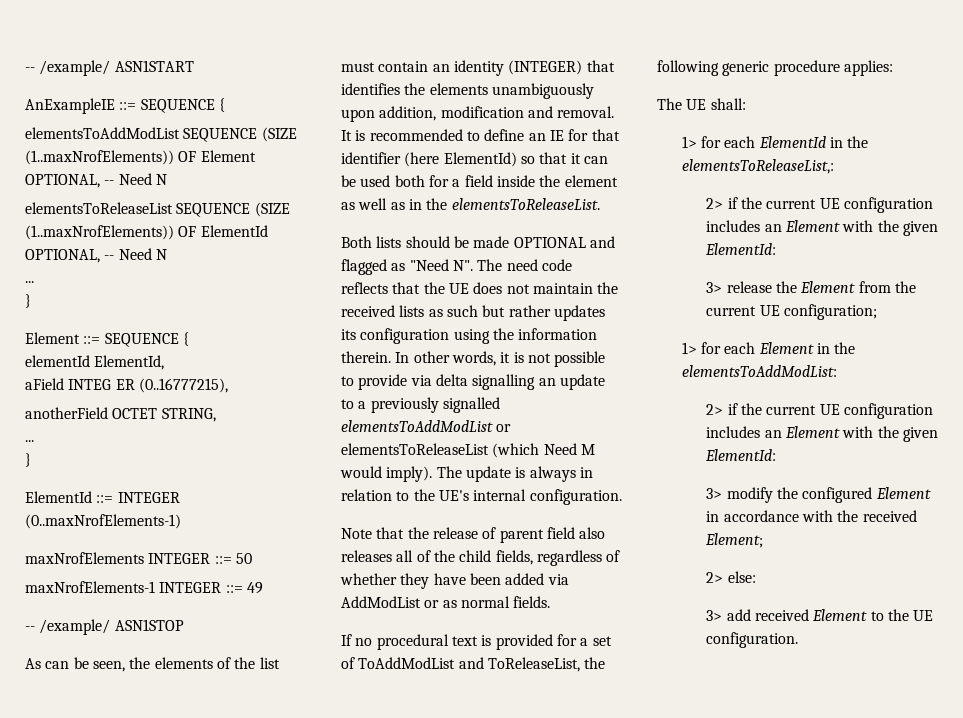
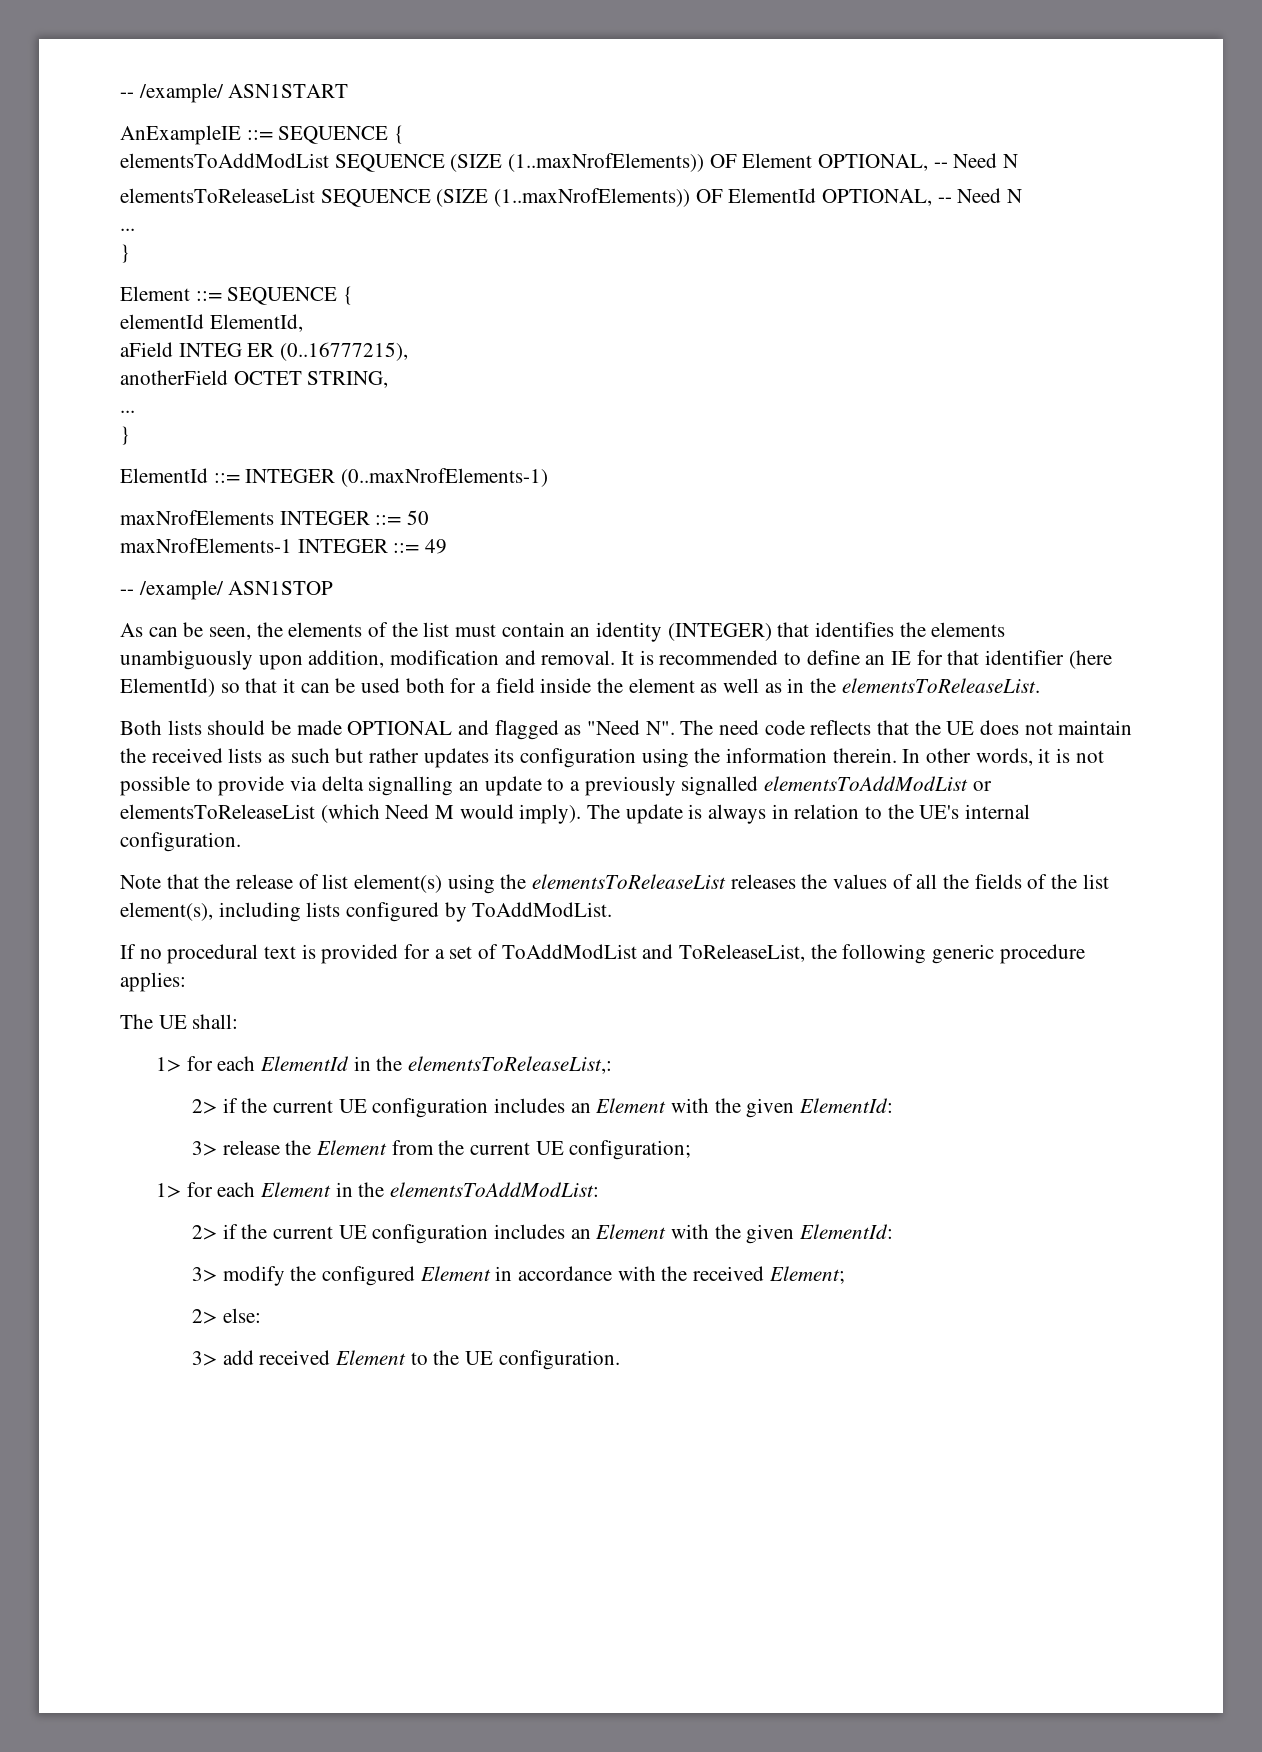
[499,527,606,543] [341,550,621,566] [340,573,569,589] [341,596,551,608] parent field also releases all of the child fields, regardless of whether they have been added via AddModList or as normal fields. -> [322,874,1109,894] [120,902,613,922] list element(s) using the elementsToReleaseList releases the values of all the fields of the list element(s), including lists configured by ToAddModList.

